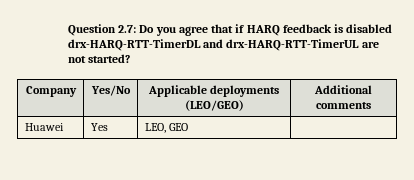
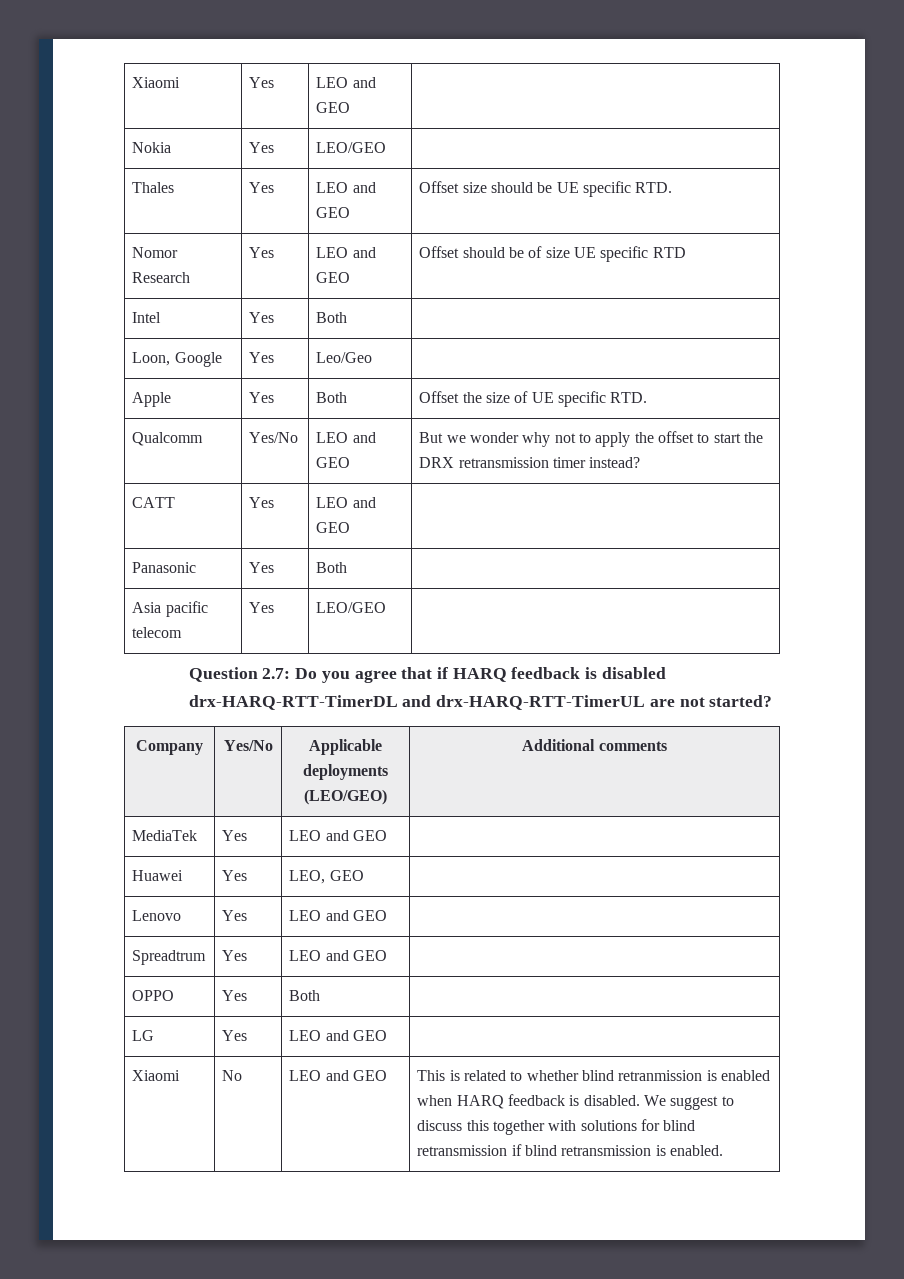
(67, 30) none -> [132,77,181,88] [249,77,275,88] [316,77,376,88] [316,102,351,113] [132,142,172,153] [249,142,275,153] [316,142,387,153] [132,182,175,193] [249,182,275,193] [316,182,376,193] [316,207,351,218] [419,181,673,197] [132,247,179,258] [132,272,191,283] [249,247,275,258] [316,247,376,258] [316,272,351,283] [419,246,686,262] [132,312,162,323] [249,312,275,323] [316,312,348,323] [132,352,222,367] [249,352,275,363] [316,352,373,363] [132,392,172,407] [249,392,275,403] [316,392,348,403] [419,391,648,407] [132,432,204,446] [249,432,299,443] [316,432,376,443] [316,457,351,468] [419,431,763,447] [419,457,641,468] [132,497,176,508] [249,497,275,508] [316,497,376,508] [316,522,351,533] [132,562,197,573] [249,562,275,573] [316,562,348,573] [132,601,208,617] [132,627,183,638] [249,602,275,613] [316,602,387,613] Xiaomi | Yes | LEO and GEO | // Nokia | Yes | LEO/GEO | // Thales | Yes | LEO and GEO | Offset size should be UE specific RTD. // Nomor Research | Yes | LEO and GEO | Offset should be of size UE specific RTD // Intel | Yes | Both | // Loon, Google | Yes | Leo/Geo | // Apple | Yes | Both | Offset the size of UE specific RTD. // Qualcomm | Yes/No | LEO and GEO | But we wonder why not to apply the offset to start the DRX retransmission timer instead? // CATT | Yes | LEO and GEO | // Panasonic | Yes | Both | // Asia pacific telecom | Yes | LEO/GEO | //
(371, 105) none -> [132,830,198,841] [222,830,248,841] [289,830,387,841] // MediaTek | Yes | LEO and GEO |
(188, 127) none -> [132,910,182,921] [222,910,248,921] [289,910,387,921] [132,950,207,965] [222,950,248,961] [289,950,387,961] [132,990,175,1001] [222,990,248,1001] [289,990,321,1001] [132,1030,155,1041] [222,1030,248,1041] [289,1030,387,1041] [132,1070,181,1081] [222,1070,243,1081] [289,1070,387,1081] [417,1070,770,1081] [417,1094,734,1110] [417,1119,696,1135] [417,1144,723,1156] // Lenovo | Yes | LEO and GEO | // Spreadtrum | Yes | LEO and GEO | // OPPO | Yes | Both | // LG | Yes | LEO and GEO | // Xiaomi | No | LEO and GEO | This is related to whether blind retranmission is enabled when HARQ feedback is disabled. We suggest to discuss this together with solutions for blind retransmission if blind retransmission is enabled.

